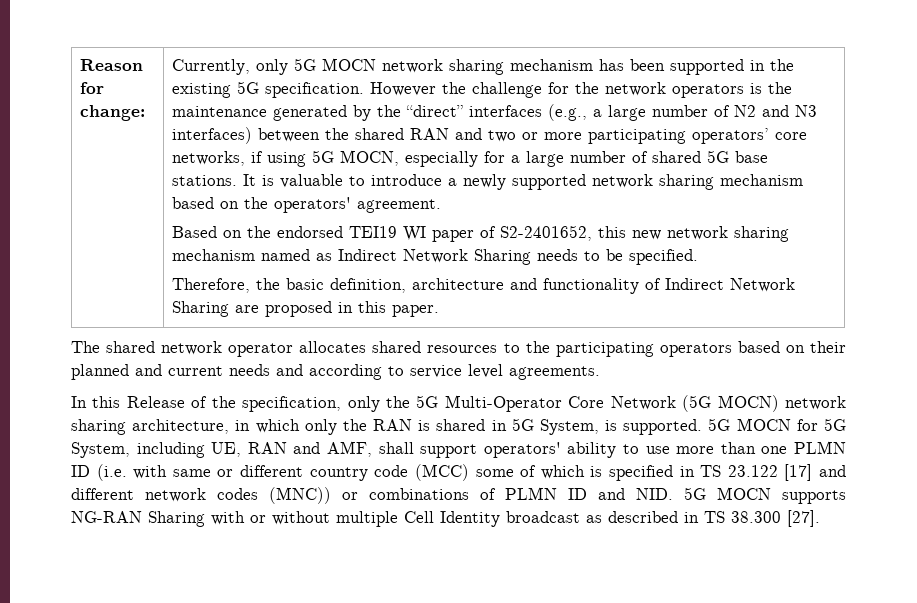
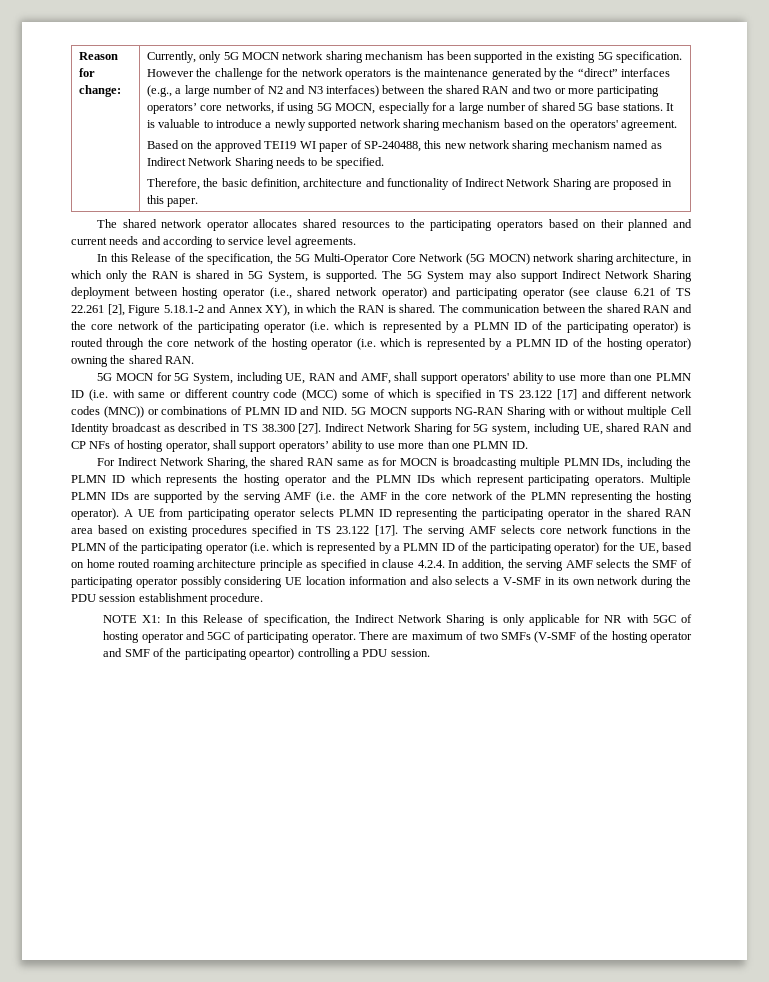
[276,226,343,238] endorsed -> [215,140,263,152] approved
[499,225,592,241] S2-2401652, -> [363,141,421,152] SP-240488,
[347,396,380,412] only -> (274, 259) none
(703, 427) none -> [382,270,692,282] [71,287,691,299] [71,304,692,316] [71,321,691,333] [71,338,691,350] [71,355,195,367] The 5G System may also support Indirect Network Sharing deployment between hosting operator (i.e., shared network operator) and participating operator (see clause 6.21 of TS 22.261 [2], Figure 5.18.1-2 and Annex XY), in which the RAN is shared. The communication between the shared RAN and the core network of the participating operator (i.e. which is represented by a PLMN ID of the participating operator) is routed through the core network of the hosting operator (i.e. which is represented by a PLMN ID of the hosting operator) owning the shared RAN. //
(820, 518) none -> [325,423,692,435] [71,440,528,452] [97,457,691,469] [71,474,691,486] [71,491,692,503] [71,508,691,520] [71,525,691,537] [71,542,692,554] [71,559,692,571] [71,576,692,588] [71,593,264,605] [103,614,692,626] [103,631,692,643] [103,648,430,660] Indirect Network Sharing for 5G system, including UE, shared RAN and CP NFs of hosting operator, shall support operators’ ability to use more than one PLMN ID. // For Indirect Network Sharing, the shared RAN same as for MOCN is broadcasting multiple PLMN IDs, including the PLMN ID which represents the hosting operator and the PLMN IDs which represent participating operators. Multiple PLMN IDs are supported by the serving AMF (i.e. the AMF in the core network of the PLMN representing the hosting operator). A UE from participating operator selects PLMN ID representing the participating operator in the shared RAN area based on existing procedures specified in TS 23.122 [17]. The serving AMF selects core network functions in the PLMN of the participating operator (i.e. which is represented by a PLMN ID of the participating operator) for the UE, based on home routed roaming architecture principle as specified in clause 4.2.4. In addition, the serving AMF selects the SMF of participating operator possibly considering UE location information and also selects a V-SMF in its own network during the PDU session establishment procedure. // NOTE X1: In this Release of specification, the Indirect Network Sharing is only applicable for NR with 5GC of hosting operator and 5GC of participating operator. There are maximum of two SMFs (V-SMF of the hosting operator and SMF of the participating opeartor) controlling a PDU session.

